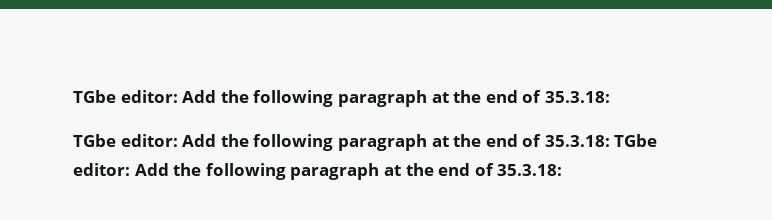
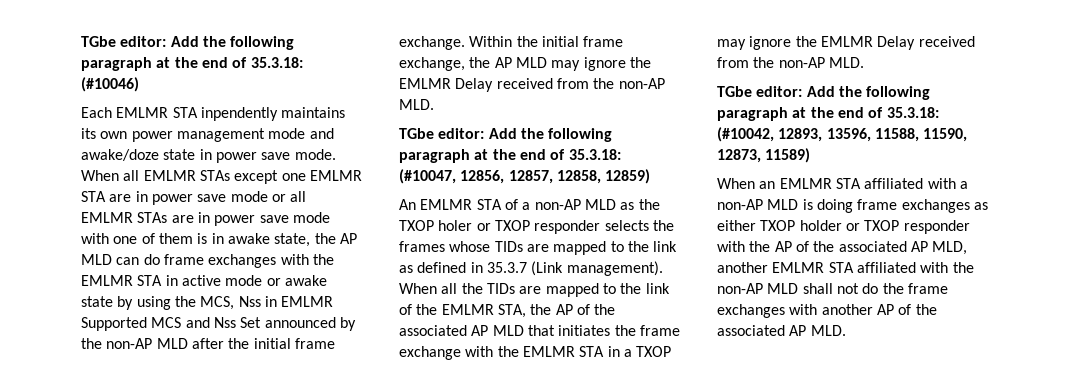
(610, 97) none -> [81,77,139,92] [81,107,346,121] [81,128,334,142] [81,149,336,163] [81,170,362,184] [81,191,307,205] [81,212,330,226] [81,233,357,247] [81,254,334,268] [81,275,327,286] [81,296,334,310] [81,317,356,331] [81,338,335,349] [399,36,624,50] [399,57,651,71] [399,78,665,92] [399,99,434,110] (#10046) // Each EMLMR STA inpendently maintains its own power management mode and awake/doze state in power save mode. When all EMLMR STAs except one EMLMR STA are in power save mode or all EMLMR STAs are in power save mode with one of them is in awake state, the AP MLD can do frame exchanges with the EMLMR STA in active mode or awake state by using the MCS, Nss in EMLMR Supported MCS and Nss Set announced by the non-AP MLD after the initial frame exchange. Within the initial frame exchange, the AP MLD may ignore the EMLMR Delay received from the non-AP MLD.
(610, 141) none -> [399,169,651,184] [399,199,660,210] [399,220,674,234] [399,241,678,255] [399,261,663,276] [399,283,670,297] [399,304,616,318] [399,325,680,336] [399,346,672,360] [717,36,975,50] [717,57,864,68] (#10047, 12856, 12857, 12858, 12859) // An EMLMR STA of a non-AP MLD as the TXOP holer or TXOP responder selects the frames whose TIDs are mapped to the link as defined in 35.3.7 (Link management). When all the TIDs are mapped to the link of the EMLMR STA, the AP of the associated AP MLD that initiates the frame exchange with the EMLMR STA in a TXOP may ignore the EMLMR Delay received from the non-AP MLD. //
(563, 170) none -> [717,127,968,142] [717,148,811,163] [717,178,968,189] [717,199,988,213] [717,220,970,234] [717,241,968,255] [717,262,974,273] [717,283,948,294] [717,304,937,318] [717,325,846,336] (#10042, 12893, 13596, 11588, 11590, 12873, 11589) // When an EMLMR STA affiliated with a non-AP MLD is doing frame exchanges as either TXOP holder or TXOP responder with the AP of the associated AP MLD, another EMLMR STA affiliated with the non-AP MLD shall not do the frame exchanges with another AP of the associated AP MLD.

